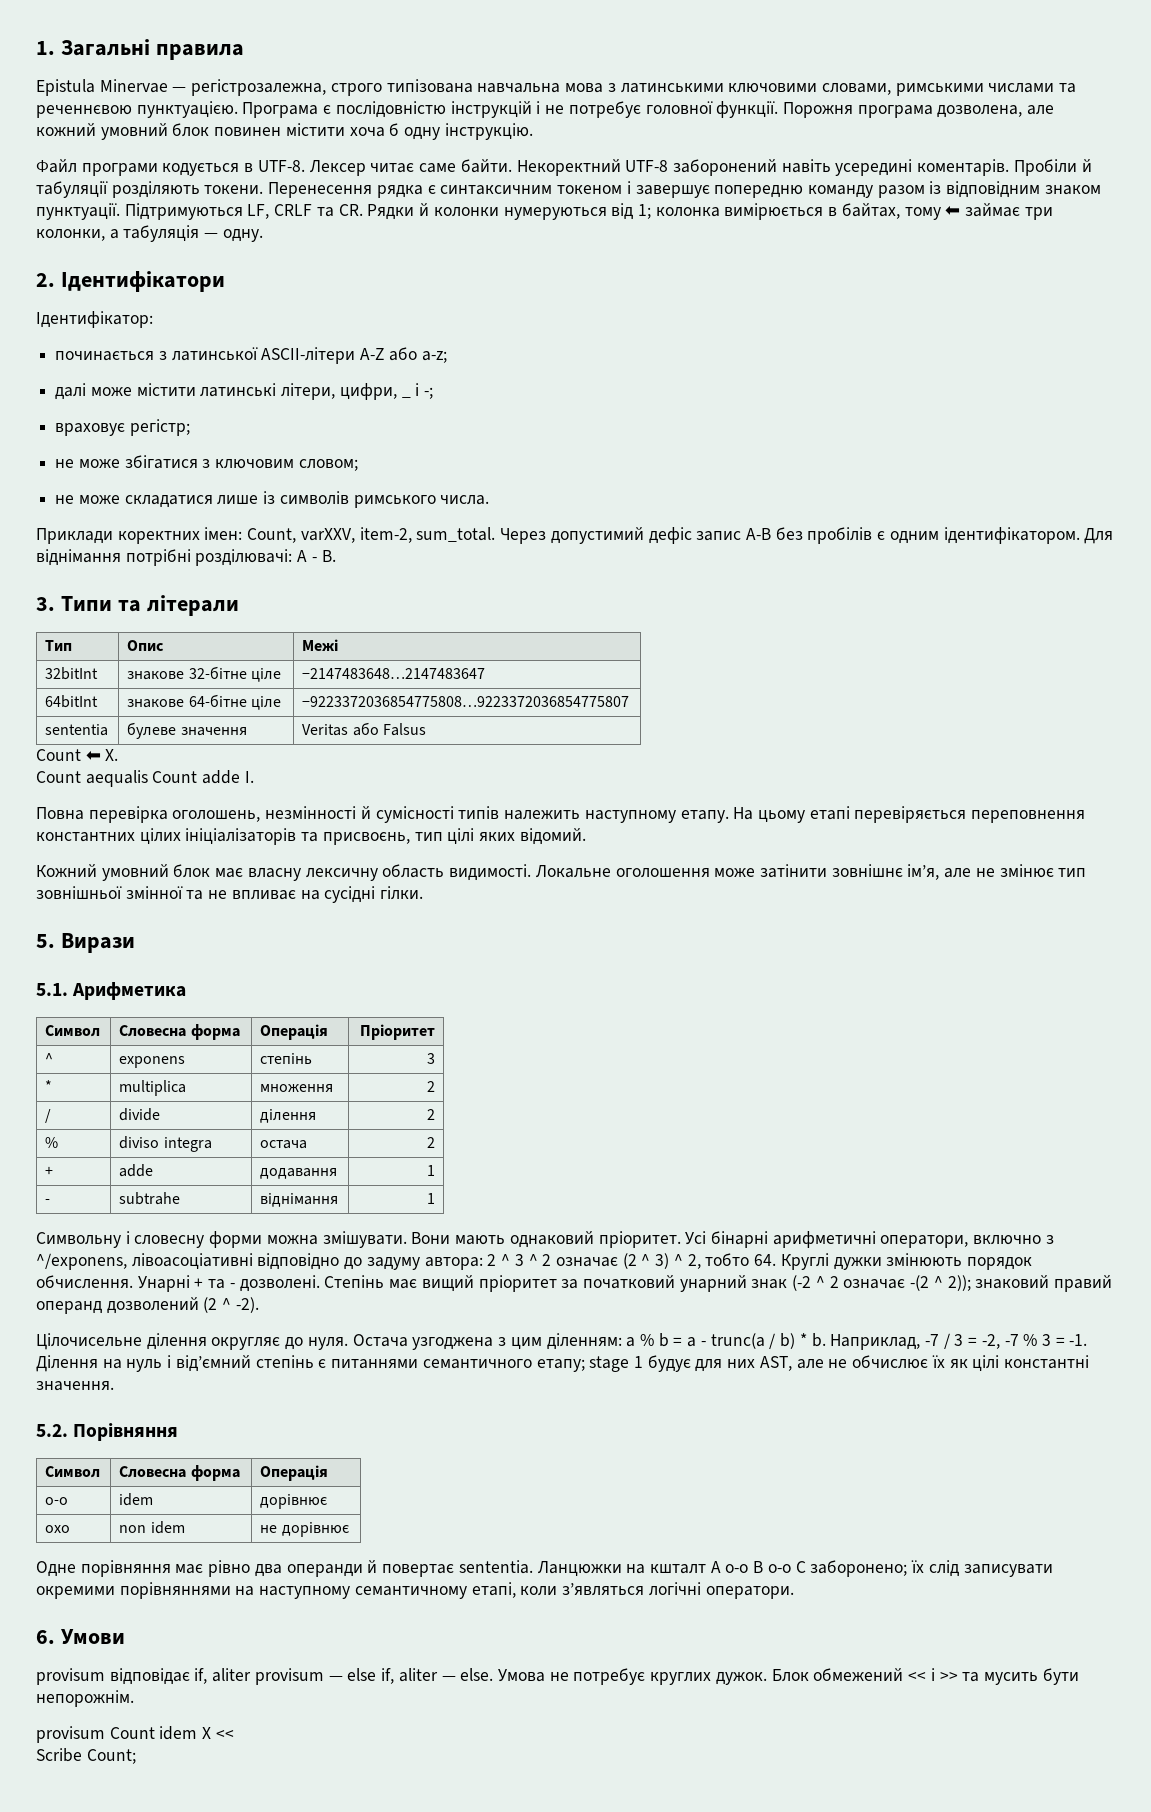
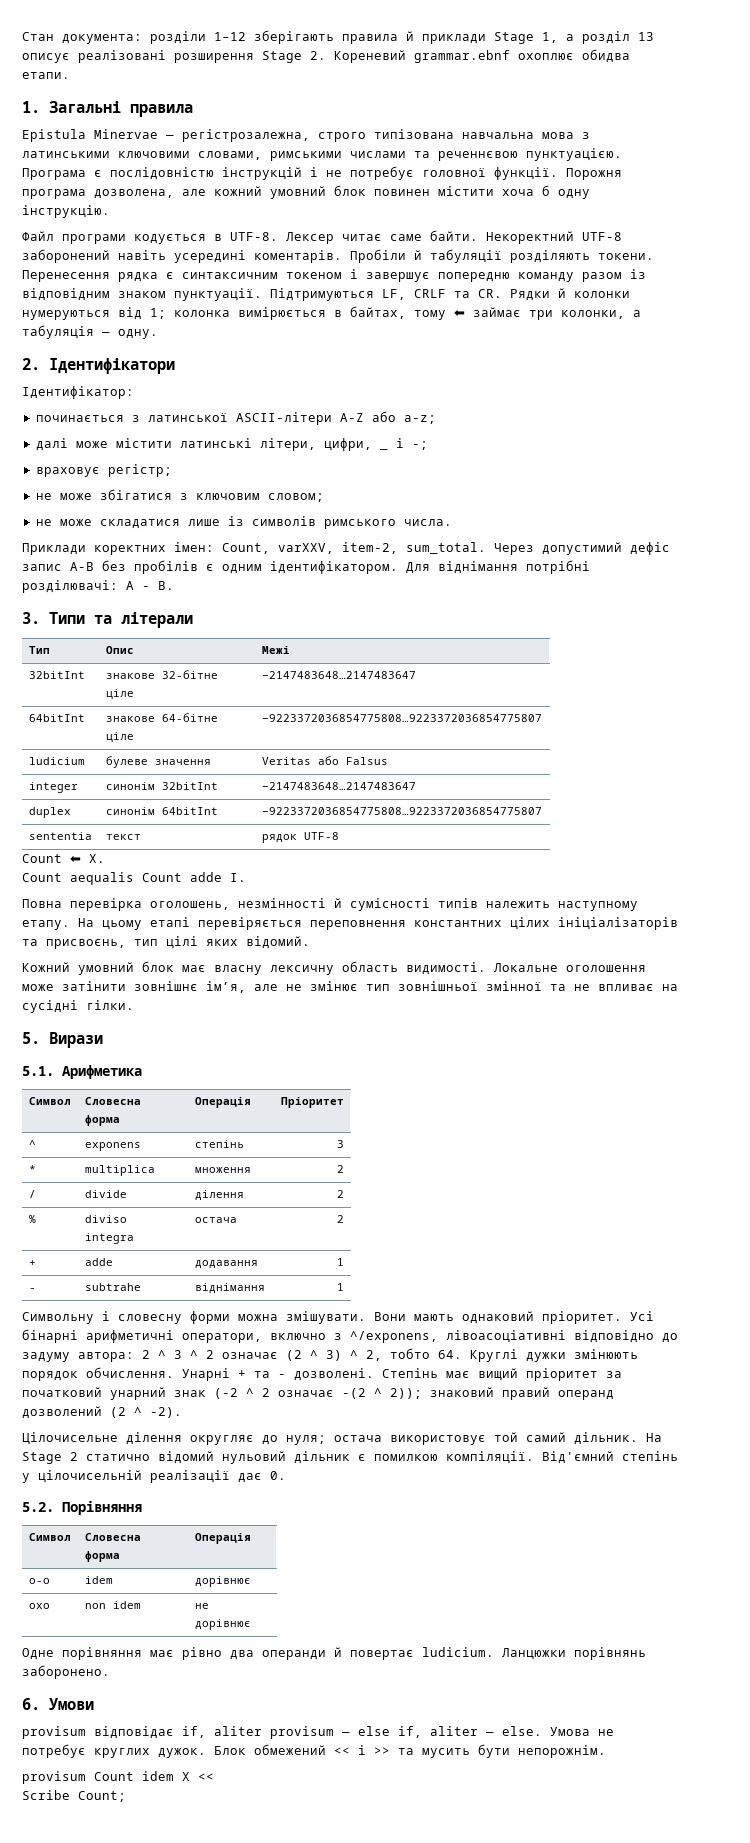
(36, 48) none -> [22,30,654,44] [22,49,630,63] [22,72,70,79] Стан документа: розділи 1–12 зберігають правила й приклади Stage 1, а розділ 13 описує реалізовані розширення Stage 2. Кореневий grammar.ebnf охоплює обидва етапи. //
[45,724,109,736] sententia -> [28,757,85,765] ludicium
(426, 729) none -> [28,782,78,793] [105,782,218,790] [261,782,416,790] [28,807,71,818] [105,807,218,815] [261,807,542,815] [28,832,92,840] [105,834,141,840] [261,832,339,843] // integer | синонім 32bitInt | −2147483648…2147483647 // duplex | синонім 64bitInt | −9223372036854775808…9223372036854775807 // sententia | текст | рядок UTF-8
[307,1333,1088,1350] [36,1355,1089,1372] [36,1381,114,1391] нуля. Остача узгоджена з цим діленням: a % b = a - trunc(a / b) * b. Наприклад, -7 / 3 = -2, -7 % 3 = -1. Ділення на нуль і від’ємний степінь є питаннями семантичного етапу; stage 1 будує для них AST, але не обчислює їх як цілі константні значення. -> [286,1432,662,1445] [22,1451,678,1464] [22,1470,286,1483] нуля; остача використовує той самий дільник. На Stage 2 статично відомий нульовий дільник є помилкою компіляції. Від'ємний степінь у цілочисельній реалізації дає 0.
[458,1560,1053,1577] [36,1582,794,1599] sententia. Ланцюжки на кшталт A o-o B o-o C заборонено; їх слід записувати окремими порівняннями на наступному семантичному етапі, коли з’являться логічні оператори. -> [422,1647,646,1660] [22,1665,110,1679] ludicium. Ланцюжки порівнянь заборонено.

